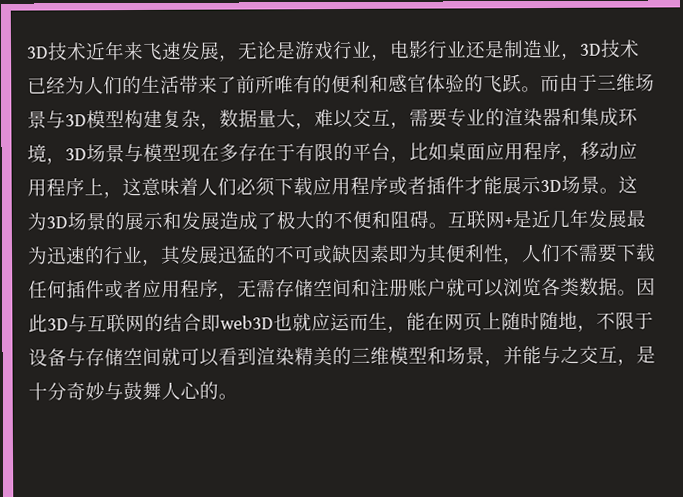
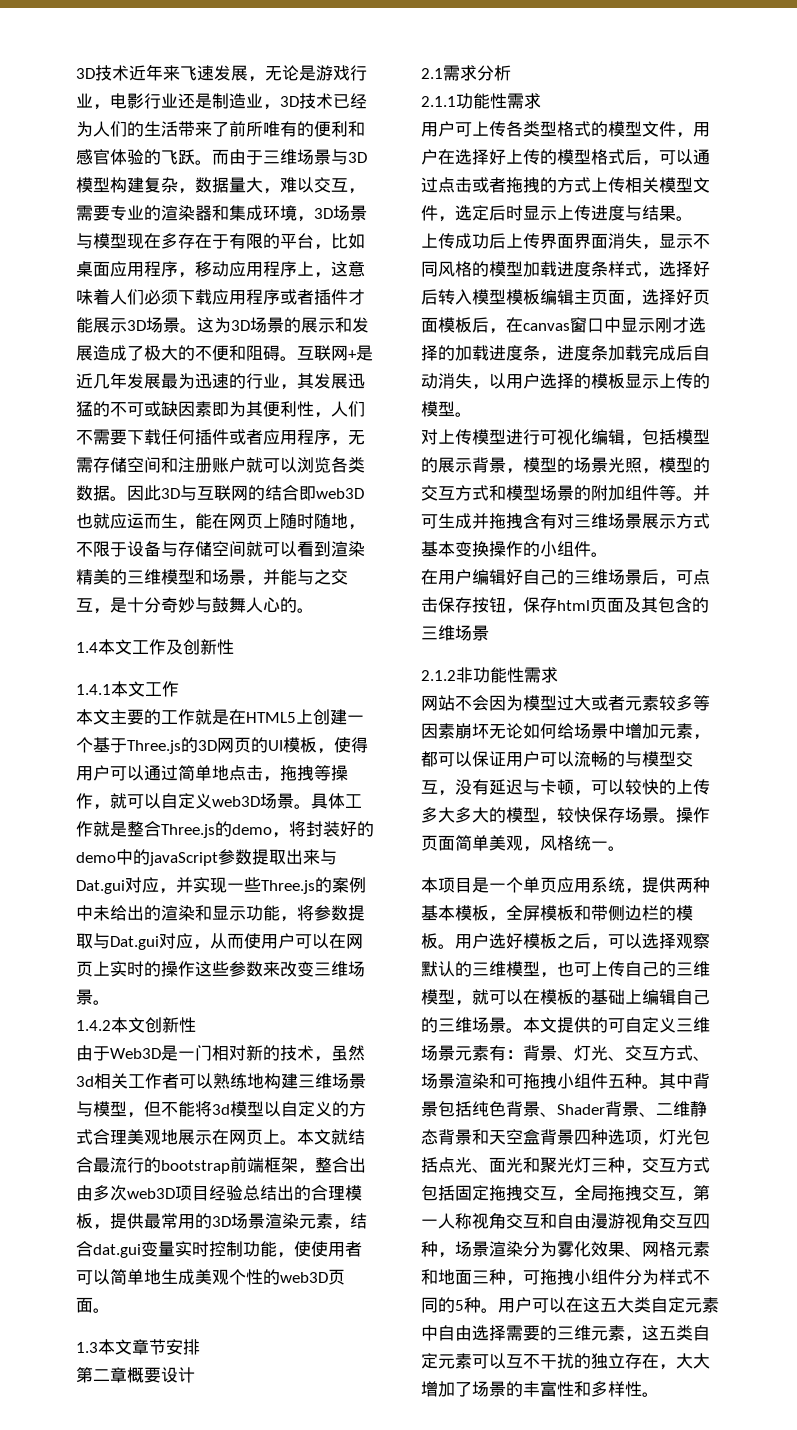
(238, 396) none -> [76,639,234,655] [76,681,179,697] [76,709,364,725] [76,737,368,754] [76,765,348,782] [76,793,362,810] [76,821,374,838] [76,849,337,866] [76,877,366,894] [76,905,365,922] [76,933,363,950] [76,961,365,977] [76,989,110,1005] [76,1017,196,1033] [76,1045,365,1062] [76,1073,366,1089] [76,1101,366,1118] [76,1129,365,1145] [76,1157,366,1174] [76,1185,362,1201] [76,1213,367,1230] [76,1241,362,1258] [76,1269,345,1285] [76,1297,110,1313] [76,1339,200,1355] [76,1367,195,1383] [421,65,511,81] [421,93,541,109] [421,121,710,138] [421,149,710,166] [421,177,710,193] [421,205,693,222] [421,233,710,250] [421,261,710,278] [421,289,710,306] [421,317,706,334] [421,345,710,362] [421,373,710,390] [421,401,472,417] [421,429,710,446] [421,457,710,474] [421,485,710,501] [421,513,710,529] [421,541,608,557] [421,569,710,586] [421,597,709,614] [421,625,489,641] [421,667,558,683] [421,695,710,711] [421,723,710,740] [421,751,693,767] [421,779,710,796] [421,807,710,824] [421,835,625,852] [421,877,710,894] [421,905,693,922] [421,933,710,950] [421,961,710,978] [421,989,710,1006] [421,1017,710,1033] [421,1045,710,1061] [421,1073,710,1089] [421,1101,707,1117] [421,1129,710,1146] [421,1157,710,1174] [421,1185,710,1202] [421,1212,710,1229] [421,1241,710,1258] [421,1269,710,1286] [421,1297,719,1313] [421,1325,710,1342] [421,1353,710,1370] [421,1381,659,1397] // 1.4本文工作及创新性 // 1.4.1本文工作 // 本文主要的工作就是在HTML5上创建一个基于Three.js的3D网页的UI模板，使得用户可以通过简单地点击，拖拽等操作，就可以自定义web3D场景。具体工作就是整合Three.js的demo，将封装好的demo中的javaScript参数提取出来与Dat.gui对应，并实现一些Three.js的案例中未给出的渲染和显示功能，将参数提取与Dat.gui对应，从而使用户可以在网页上实时的操作这些参数来改变三维场景。 // 1.4.2本文创新性 // 由于Web3D是一门相对新的技术，虽然3d相关工作者可以熟练地构建三维场景与模型，但不能将3d模型以自定义的方式合理美观地展示在网页上。本文就结合最流行的bootstrap前端框架，整合出由多次web3D项目经验总结出的合理模板，提供最常用的3D场景渲染元素，结合dat.gui变量实时控制功能，使使用者可以简单地生成美观个性的web3D页面。 // 1.3本文章节安排 // 第二章概要设计 // 2.1需求分析 // 2.1.1功能性需求 // 用户可上传各类型格式的模型文件，用户在选择好上传的模型格式后，可以通过点击或者拖拽的方式上传相关模型文件，选定后时显示上传进度与结果。 // 上传成功后上传界面界面消失，显示不同风格的模型加载进度条样式，选择好后转入模型模板编辑主页面，选择好页面模板后，在canvas窗口中显示刚才选择的加载进度条，进度条加载完成后自动消失，以用户选择的模板显示上传的模型。 // 对上传模型进行可视化编辑，包括模型的展示背景，模型的场景光照，模型的交互方式和模型场景的附加组件等。并可生成并拖拽含有对三维场景展示方式基本变换操作的小组件。 // 在用户编辑好自己的三维场景后，可点击保存按钮，保存html页面及其包含的三维场景 // 2.1.2非功能性需求 // 网站不会因为模型过大或者元素较多等因素崩坏无论如何给场景中增加元素，都可以保证用户可以流畅的与模型交互，没有延迟与卡顿，可以较快的上传多大多大的模型，较快保存场景。操作页面简单美观，风格统一。 // 本项目是一个单页应用系统，提供两种基本模板，全屏模板和带侧边栏的模板。用户选好模板之后，可以选择观察默认的三维模型，也可上传自己的三维模型，就可以在模板的基础上编辑自己的三维场景。本文提供的可自定义三维场景元素有：背景、灯光、交互方式、场景渲染和可拖拽小组件五种。其中背景包括纯色背景、Shader背景、二维静态背景和天空盒背景四种选项，灯光包括点光、面光和聚光灯三种，交互方式包括固定拖拽交互，全局拖拽交互，第一人称视角交互和自由漫游视角交互四种，场景渲染分为雾化效果、网格元素和地面三种，可拖拽小组件分为样式不同的5种。用户可以在这五大类自定元素中自由选择需要的三维元素，这五类自定元素可以互不干扰的独立存在，大大增加了场景的丰富性和多样性。

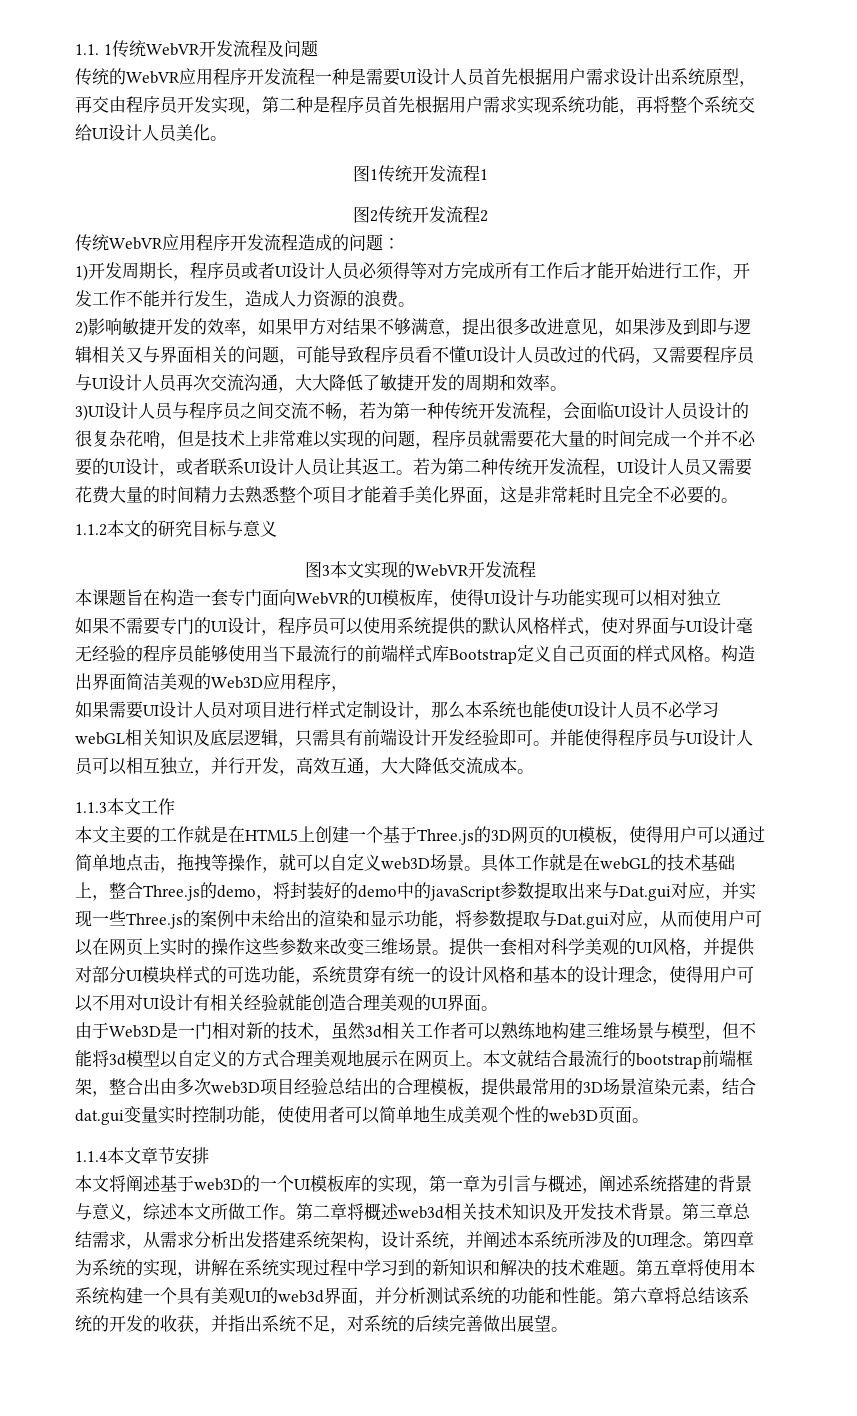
[76,64,367,82] [76,93,367,110] [76,121,365,137] [76,149,367,165] [76,177,365,194] [76,205,367,222] [76,233,365,250] [76,261,365,278] [76,289,365,305] [76,317,369,333] [76,345,373,361] [76,372,365,390] [76,401,365,418] [76,429,365,446] [76,457,365,473] [76,485,364,501] [76,513,365,530] [76,541,365,557] [76,569,348,586] [76,597,314,614] [76,639,234,655] [76,684,111,695] 3D技术近年来飞速发展，无论是游戏行业，电影行业还是制造业，3D技术已经为人们的生活带来了前所唯有的便利和感官体验的飞跃。而由于三维场景与3D模型构建复杂，数据量大，难以交互，需要专业的渲染器和集成环境，3D场景与模型现在多存在于有限的平台，比如桌面应用程序，移动应用程序上，这意味着人们必须下载应用程序或者插件才能展示3D场景。这为3D场景的展示和发展造成了极大的不便和阻碍。互联网+是近几年发展最为迅速的行业，其发展迅猛的不可或缺因素即为其便利性，人们不需要下载任何插件或者应用程序，无需存储空间和注册账户就可以浏览各类数据。因此3D与互联网的结合即web3D也就应运而生，能在网页上随时随地，不限于设备与存储空间就可以看到渲染精美的三维模型和场景，并能与之交互，是十分奇妙与鼓舞人心的。 // 1.4本文工作及创新性 // 1.4.1 -> [75,40,318,58] [75,68,756,87] [75,96,755,115] [75,124,227,142] [352,165,488,183] [352,206,488,224] [75,234,400,252] [75,262,750,281] [75,290,415,309] [75,318,751,337] [75,346,756,365] [75,374,567,393] [75,402,749,421] [75,429,756,449] [75,457,752,477] [75,486,738,505] [75,520,277,537] [304,561,536,579] [75,589,721,608] [75,617,753,636] [75,644,755,664] [75,673,348,692] [75,701,719,720] [75,728,753,748] [75,757,534,776] [75,802,107,813] 1.1. 1传统WebVR开发流程及问题 // 传统的WebVR应用程序开发流程一种是需要UI设计人员首先根据用户需求设计出系统原型，再交由程序员开发实现，第二种是程序员首先根据用户需求实现系统功能，再将整个系统交给UI设计人员美化。 // 图1传统开发流程1 // 图2传统开发流程2 // 传统WebVR应用程序开发流程造成的问题： // 1)开发周期长，程序员或者UI设计人员必须得等对方完成所有工作后才能开始进行工作，开发工作不能并行发生，造成人力资源的浪费。 // 2)影响敏捷开发的效率，如果甲方对结果不够满意，提出很多改进意见，如果涉及到即与逻辑相关又与界面相关的问题，可能导致程序员看不懂UI设计人员改过的代码，又需要程序员与UI设计人员再次交流沟通，大大降低了敏捷开发的周期和效率。 // 3)UI设计人员与程序员之间交流不畅，若为第一种传统开发流程，会面临UI设计人员设计的很复杂花哨，但是技术上非常难以实现的问题，程序员就需要花大量的时间完成一个并不必要的UI设计，或者联系UI设计人员让其返工。若为第二种传统开发流程，UI设计人员又需要花费大量的时间精力去熟悉整个项目才能着手美化界面，这是非常耗时且完全不必要的。 // 1.1.2本文的研究目标与意义 // 图3本文实现的WebVR开发流程 // 本课题旨在构造一套专门面向WebVR的UI模板库，使得UI设计与功能实现可以相对独立 // 如果不需要专门的UI设计，程序员可以使用系统提供的默认风格样式，使对界面与UI设计毫无经验的程序员能够使用当下最流行的前端样式库Bootstrap定义自己页面的样式风格。构造出界面简洁美观的Web3D应用程序， // 如果需要UI设计人员对项目进行样式定制设计，那么本系统也能使UI设计人员不必学习webGL相关知识及底层逻辑，只需具有前端设计开发经验即可。并能使得程序员与UI设计人员可以相互独立，并行开发，高效互通，大大降低交流成本。 // 1.1.3
(127, 829) none -> [583,854,735,871] [75,882,109,901] 在webGL的技术基础上，
[76,1017,196,1033] // 1.4.2本文创新性 -> [449,938,755,957] [75,966,754,985] [75,993,498,1012] 提供一套相对科学美观的UI风格，并提供对部分UI模块样式的可选功能，系统贯穿有统一的设计风格和基本的设计理念，使得用户可以不用对UI设计有相关经验就能创造合理美观的UI界面。
[76,1342,98,1353] 1.3 -> [75,1151,107,1162] 1.1.4
[76,1367,195,1383] [421,65,511,81] [421,93,541,109] [421,121,710,138] [421,149,710,166] [421,177,710,193] [421,205,693,222] [421,233,710,250] [421,261,710,278] [421,289,710,306] [421,317,706,334] [421,345,710,362] [421,373,710,390] [421,401,472,417] [421,429,710,446] [421,457,710,474] [421,485,710,501] [421,513,710,529] [421,541,608,557] [421,569,710,586] [421,597,709,614] [421,625,489,641] [421,667,558,683] [421,695,710,711] [421,723,710,740] [421,751,693,767] [421,779,710,796] [421,807,710,824] [421,835,625,852] [421,877,710,894] [421,905,693,922] [421,933,710,950] [421,961,710,978] [421,989,710,1006] [421,1017,710,1033] [421,1045,710,1061] [421,1073,710,1089] [421,1101,707,1117] [421,1129,710,1146] [421,1157,710,1174] [421,1185,710,1202] [421,1212,710,1229] [421,1241,710,1258] [421,1269,710,1286] [421,1297,719,1313] [421,1325,710,1342] [421,1353,710,1370] [421,1381,642,1397] 第二章概要设计 // 2.1需求分析 // 2.1.1功能性需求 // 用户可上传各类型格式的模型文件，用户在选择好上传的模型格式后，可以通过点击或者拖拽的方式上传相关模型文件，选定后时显示上传进度与结果。 // 上传成功后上传界面界面消失，显示不同风格的模型加载进度条样式，选择好后转入模型模板编辑主页面，选择好页面模板后，在canvas窗口中显示刚才选择的加载进度条，进度条加载完成后自动消失，以用户选择的模板显示上传的模型。 // 对上传模型进行可视化编辑，包括模型的展示背景，模型的场景光照，模型的交互方式和模型场景的附加组件等。并可生成并拖拽含有对三维场景展示方式基本变换操作的小组件。 // 在用户编辑好自己的三维场景后，可点击保存按钮，保存html页面及其包含的三维场景 // 2.1.2非功能性需求 // 网站不会因为模型过大或者元素较多等因素崩坏无论如何给场景中增加元素，都可以保证用户可以流畅的与模型交互，没有延迟与卡顿，可以较快的上传多大多大的模型，较快保存场景。操作页面简单美观，风格统一。 // 本项目是一个单页应用系统，提供两种基本模板，全屏模板和带侧边栏的模板。用户选好模板之后，可以选择观察默认的三维模型，也可上传自己的三维模型，就可以在模板的基础上编辑自己的三维场景。本文提供的可自定义三维场景元素有：背景、灯光、交互方式、场景渲染和可拖拽小组件五种。其中背景包括纯色背景、Shader背景、二维静态背景和天空盒背景四种选项，灯光包括点光、面光和聚光灯三种，交互方式包括固定拖拽交互，全局拖拽交互，第一人称视角交互和自由漫游视角交互四种，场景渲染分为雾化效果、网格元素和地面三种，可拖拽小组件分为样式不同的5种。用户可以在这五大类自定元素中自由选择需要的三维元素，这五类自定元素可以互不干扰的独立存在，大大增加了场景的丰富性和多样性 -> [75,1175,752,1194] [75,1203,751,1222] [75,1231,754,1250] [75,1259,755,1278] [75,1287,749,1306] [75,1314,551,1334] 本文将阐述基于web3D的一个UI模板库的实现，第一章为引言与概述，阐述系统搭建的背景与意义，综述本文所做工作。第二章将概述web3d相关技术知识及开发技术背景。第三章总结需求，从需求分析出发搭建系统架构，设计系统，并阐述本系统所涉及的UI理念。第四章为系统的实现，讲解在系统实现过程中学习到的新知识和解决的技术难题。第五章将使用本系统构建一个具有美观UI的web3d界面，并分析测试系统的功能和性能。第六章将总结该系统的开发的收获，并指出系统不足，对系统的后续完善做出展望

